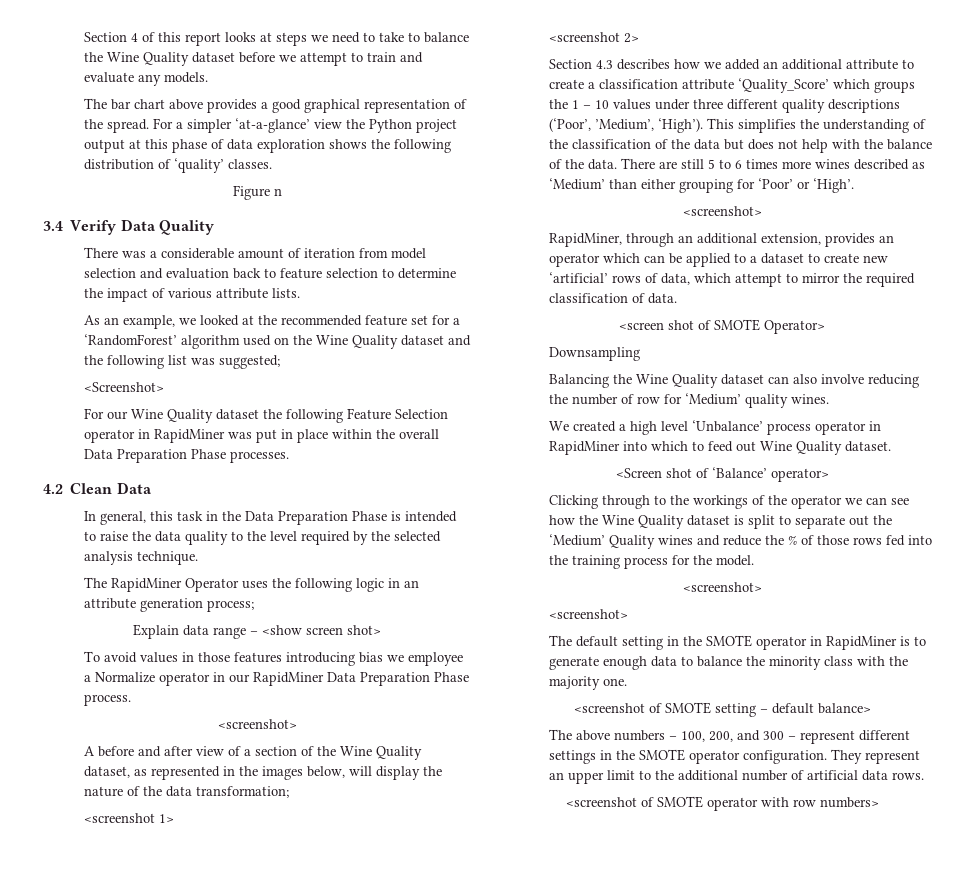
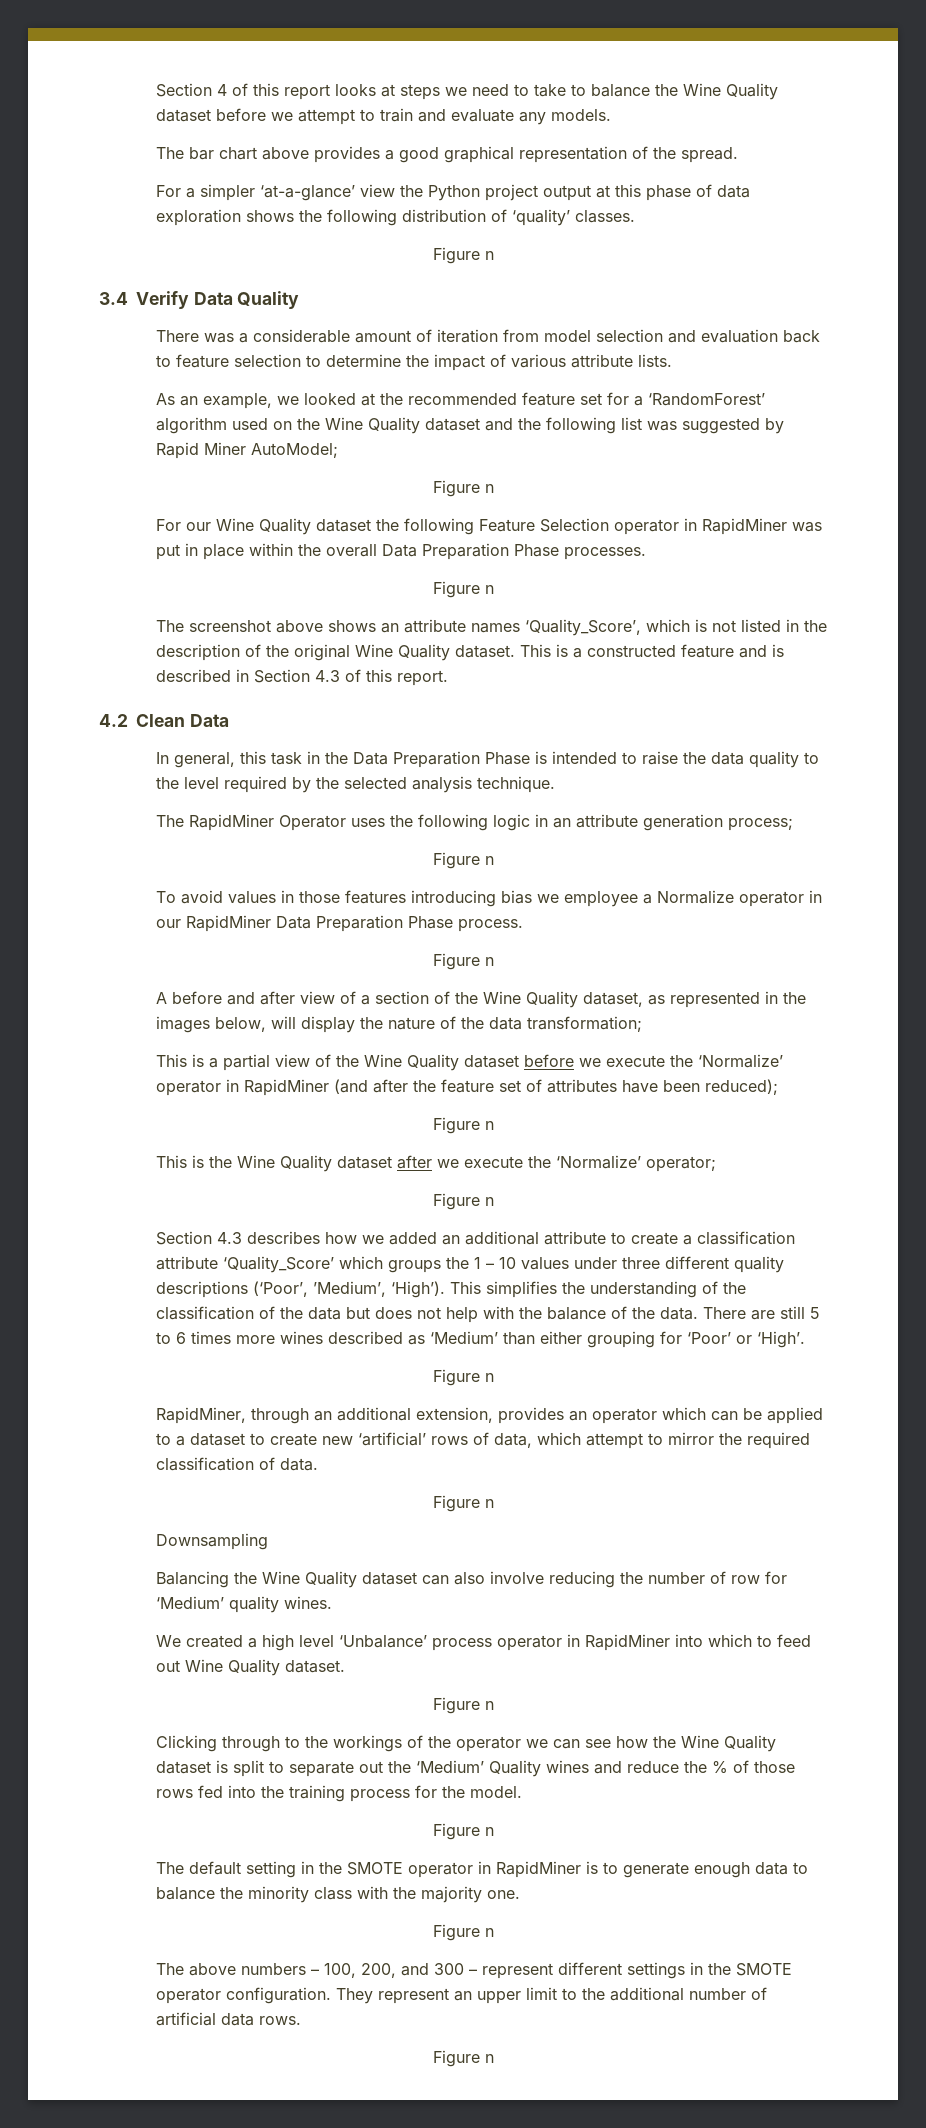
(150, 126) none -> (738, 155) //
[219,355,281,369] [84,382,165,392] suggested; // <Screenshot> -> [681,418,784,434] [155,442,338,459] [432,480,494,497] suggested by Rapid Miner AutoModel; // Figure n
(290, 457) none -> [432,581,494,598] [155,619,827,636] [155,644,784,661] [155,669,448,686] // Figure n // The screenshot above shows an attribute names ‘Quality_Score’, which is not listed in the description of the original Wine Quality dataset. This is a constructed feature and is described in Section 4.3 of this report.
[133,624,381,639] Explain data range – <show screen shot> -> [432,852,494,869] Figure n
[217,719,297,729] <screenshot> -> [432,953,494,970] Figure n
[84,813,175,823] [549,32,640,43] <screenshot 1> // <screenshot 2> -> [155,1054,783,1071] [155,1079,778,1096] [432,1117,494,1134] [155,1155,716,1172] [432,1193,494,1210] This is a partial view of the Wine Quality dataset before we execute the ‘Normalize’ operator in RapidMiner (and after the feature set of attributes have been reduced); // Figure n // This is the Wine Quality dataset after we execute the ‘Normalize’ operator; // Figure n
[682,206,762,216] <screenshot> -> [432,1369,494,1386] Figure n
[619,319,825,334] <screen shot of SMOTE Operator> -> [432,1495,494,1512] Figure n
[615,467,829,482] <Screen shot of ‘Balance’ operator> -> [432,1697,494,1714] Figure n
[682,582,762,592] [549,609,629,619] <screenshot> // <screenshot> -> [432,1823,494,1840] Figure n
[573,702,871,717] <screenshot of SMOTE setting – default balance> -> [432,1924,494,1941] Figure n
[565,796,879,811] <screenshot of SMOTE operator with row numbers> -> [432,2050,494,2067] Figure n

